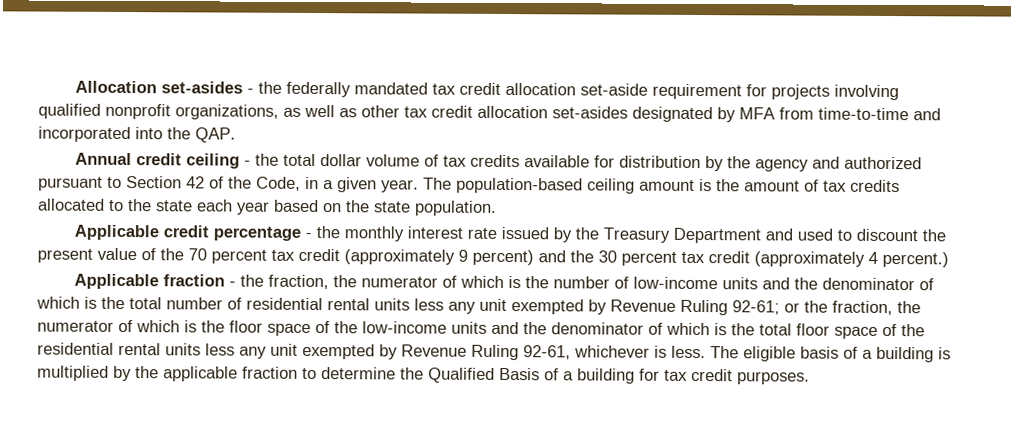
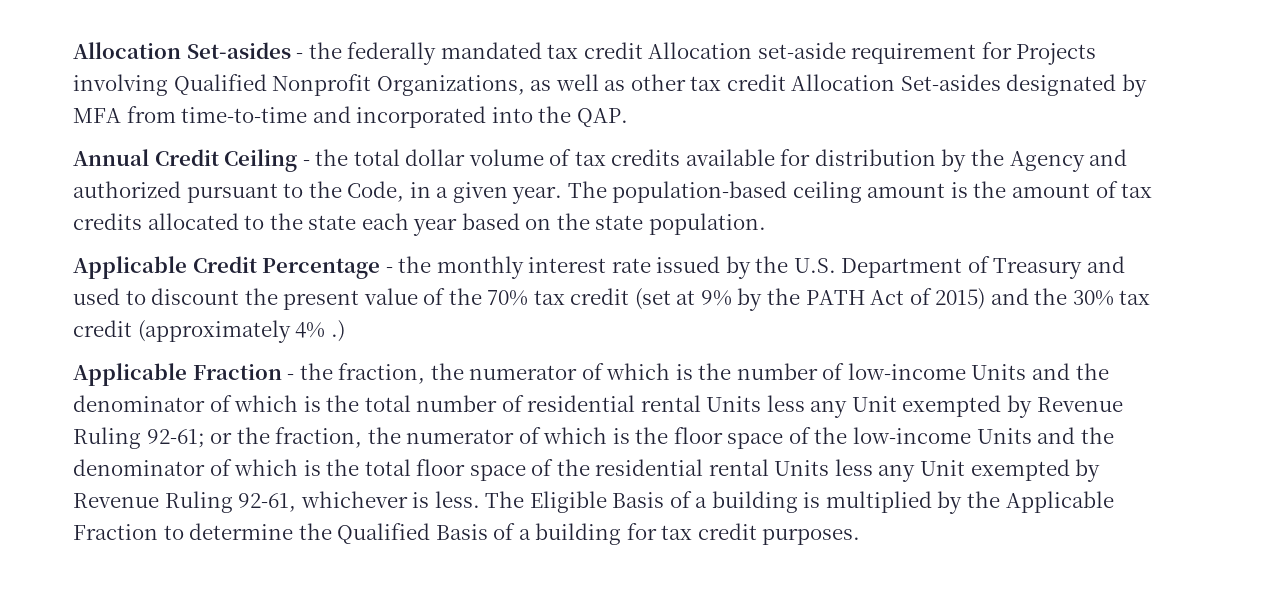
[75,80,244,94] Allocation set-asides -> [73,42,291,59] Allocation Set-asides
[505,82,577,96] allocation -> [648,42,753,59] Allocation
[771,84,900,101] [38,103,279,120] projects involving qualified nonprofit organizations, -> [1016,43,1097,65] [73,74,525,96] Projects involving Qualified Nonprofit Organizations,
[477,105,628,119] allocation set-asides -> [791,74,1001,91] Allocation Set-asides
[136,153,241,169] credit ceiling -> [154,149,298,172] Credit Ceiling
[755,159,810,172] agency -> [1009,151,1085,172] Agency
[126,176,224,189] Section 42 of -> (304, 190) none
[163,225,302,241] credit percentage -> [192,256,381,279] Credit Percentage
[603,227,762,244] Treasury Department -> [793,256,1083,279] U.S. Department of Treasury
[188,248,949,268] [74,273,226,290] 70 percent tax credit (approximately 9 percent) and the 30 percent tax credit (approximately 4 percent.) // Applicable fraction -> [487,288,1151,311] [73,320,345,343] [73,363,282,386] 70% tax credit (set at 9% by the PATH Act of 2015) and the 30% tax credit (approximately 4% .) // Applicable Fraction
[722,277,759,290] units -> [971,364,1027,380] Units
[374,298,507,314] units less any unit -> [706,395,897,418] Units less any Unit
[451,321,487,334] units -> [976,428,1032,444] Units
[165,343,298,359] units less any unit -> [774,459,966,482] Units less any Unit
[743,346,839,362] eligible basis -> [529,491,665,513] Eligible Basis
[163,366,298,382] applicable fraction -> [1005,491,1114,513] [73,524,158,540] Applicable Fraction

